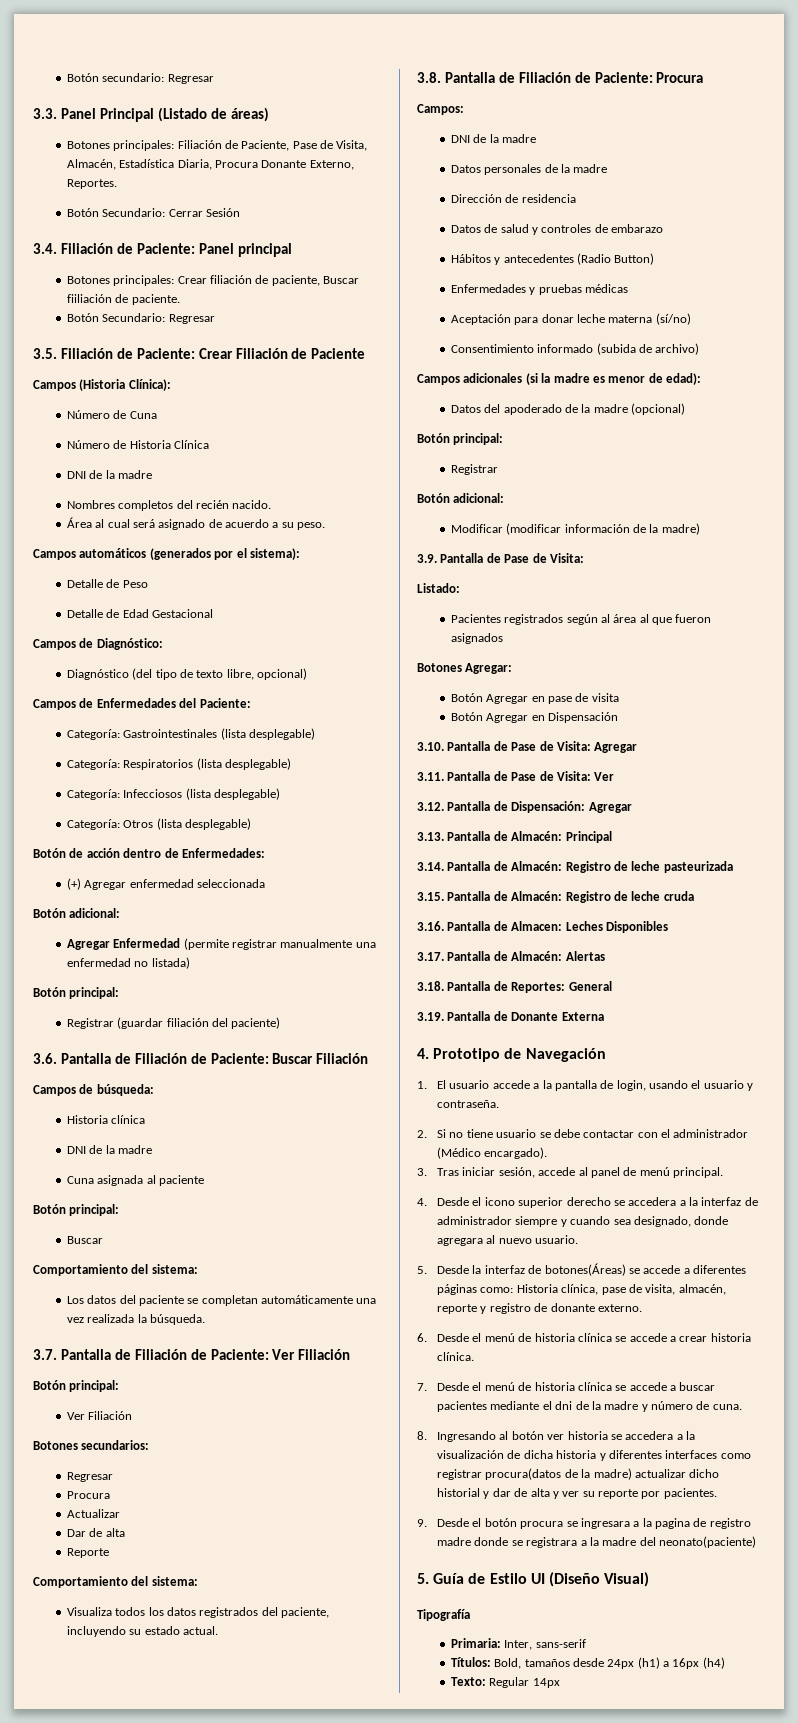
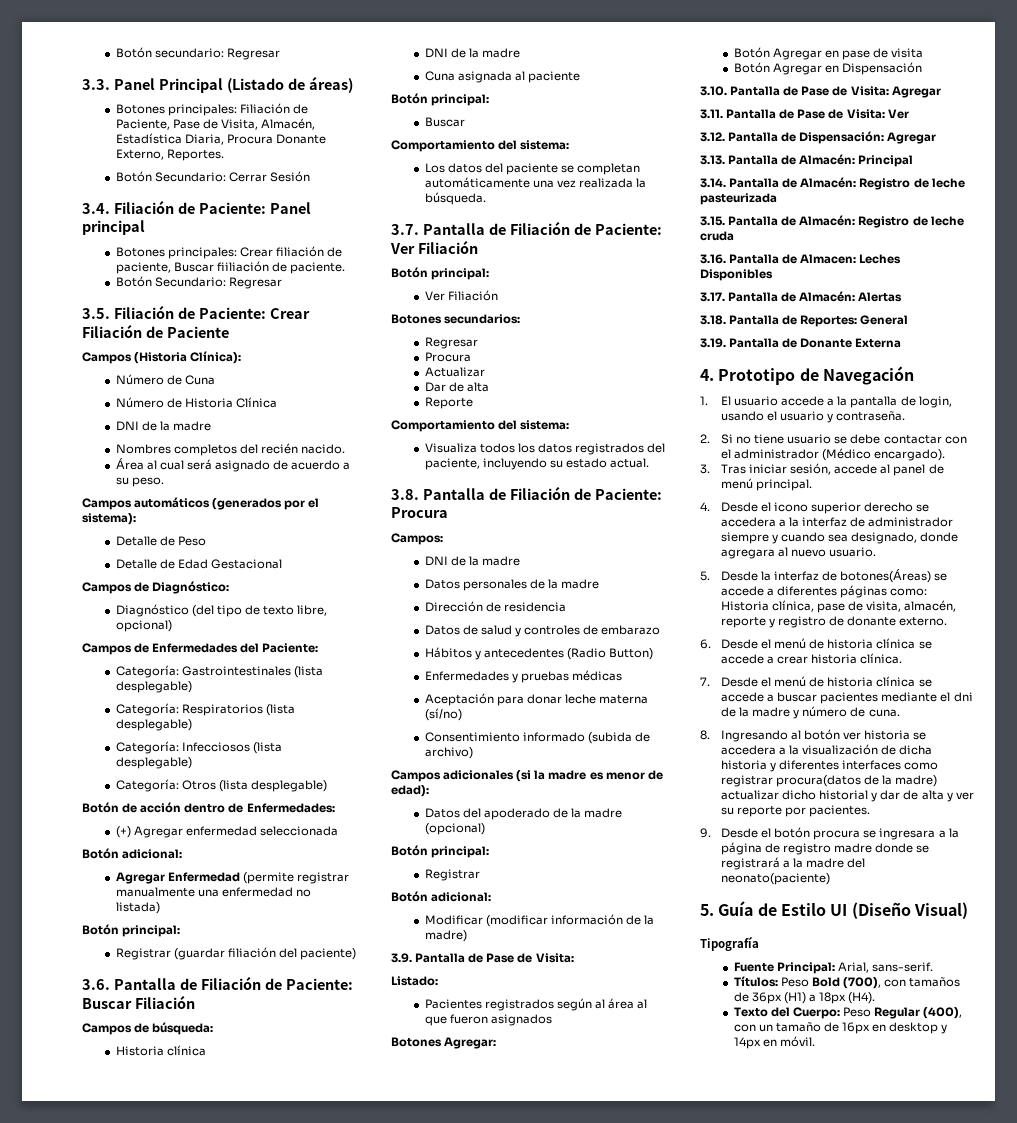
[655,1518,691,1529] pagina -> [720,842,762,855] página
[526,1537,578,1548] registrara -> [720,857,780,870] registrará
[450,1638,586,1650] [450,1657,725,1669] [450,1677,560,1688] Primaria: Inter, sans-serif // Títulos: Bold, tamaños desde 24px (h1) a 16px (h4) // Texto: Regular 14px -> [733,962,933,974] [733,976,961,989] [733,992,876,1004] [733,1007,963,1019] [733,1022,948,1034] [733,1036,815,1049] Fuente Principal: Arial, sans-serif. // Títulos: Peso Bold (700), con tamaños de 36px (H1) a 18px (H4). // Texto del Cuerpo: Peso Regular (400), con un tamaño de 16px en desktop y 14px en móvil.

